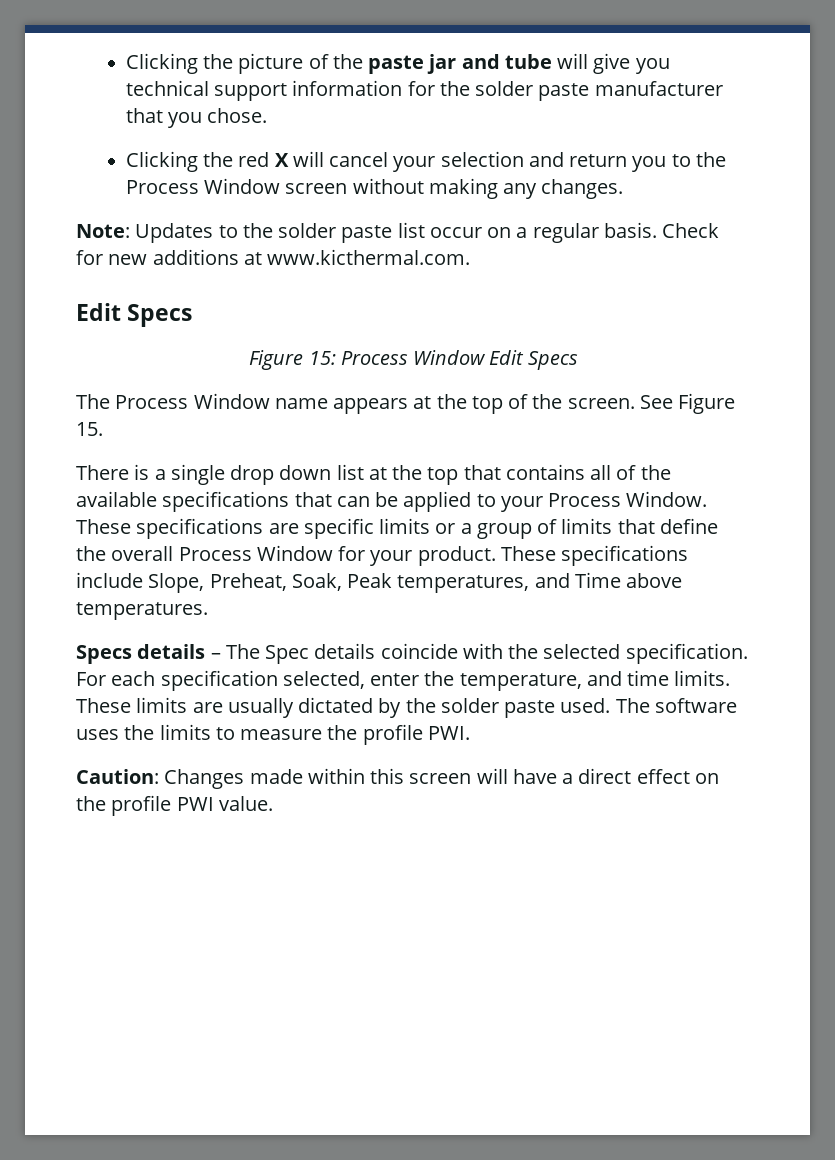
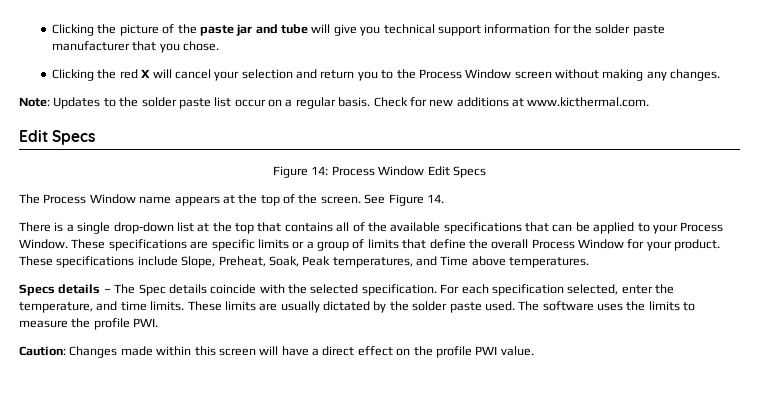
[308,351,336,365] 15: -> [311,166,329,175] 14:
[76,422,103,436] 15. -> [426,194,444,203] 14.
[230,465,332,485] drop down -> [113,222,174,234] drop-down

